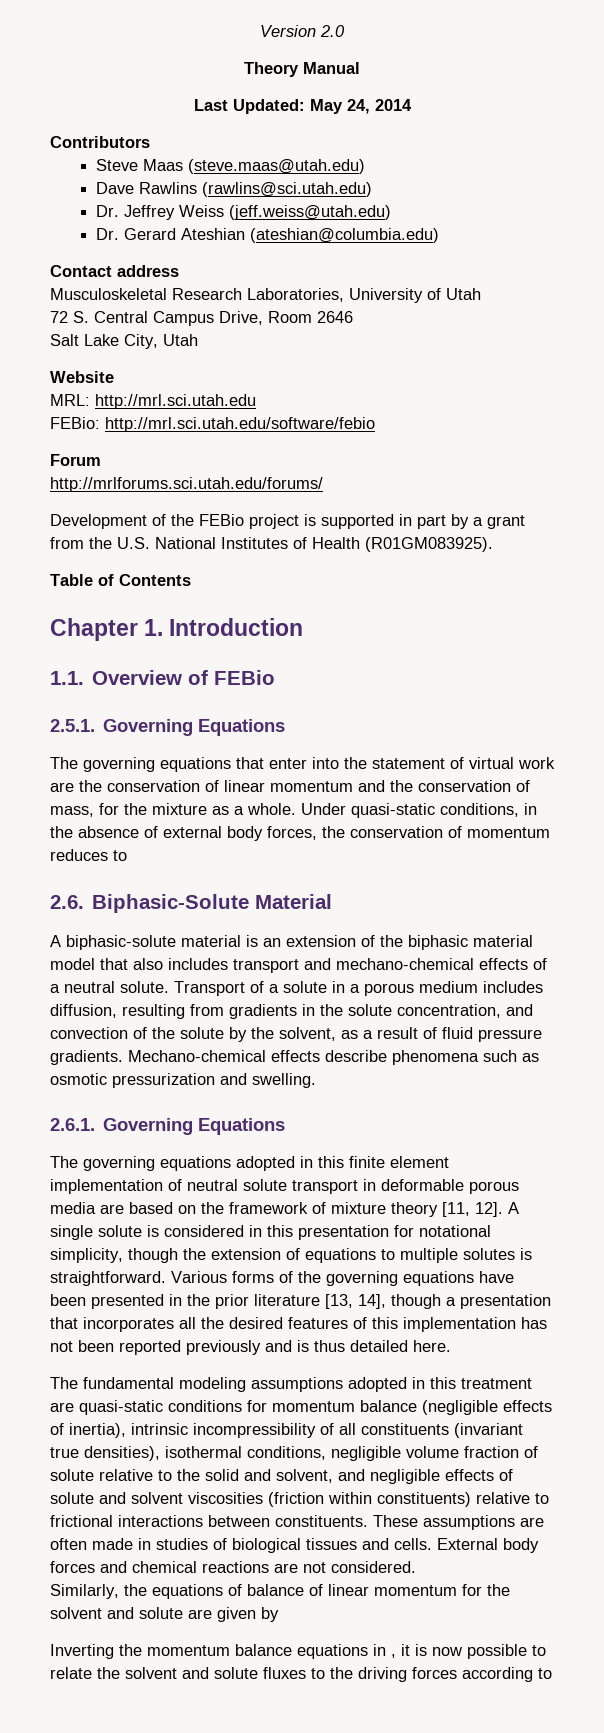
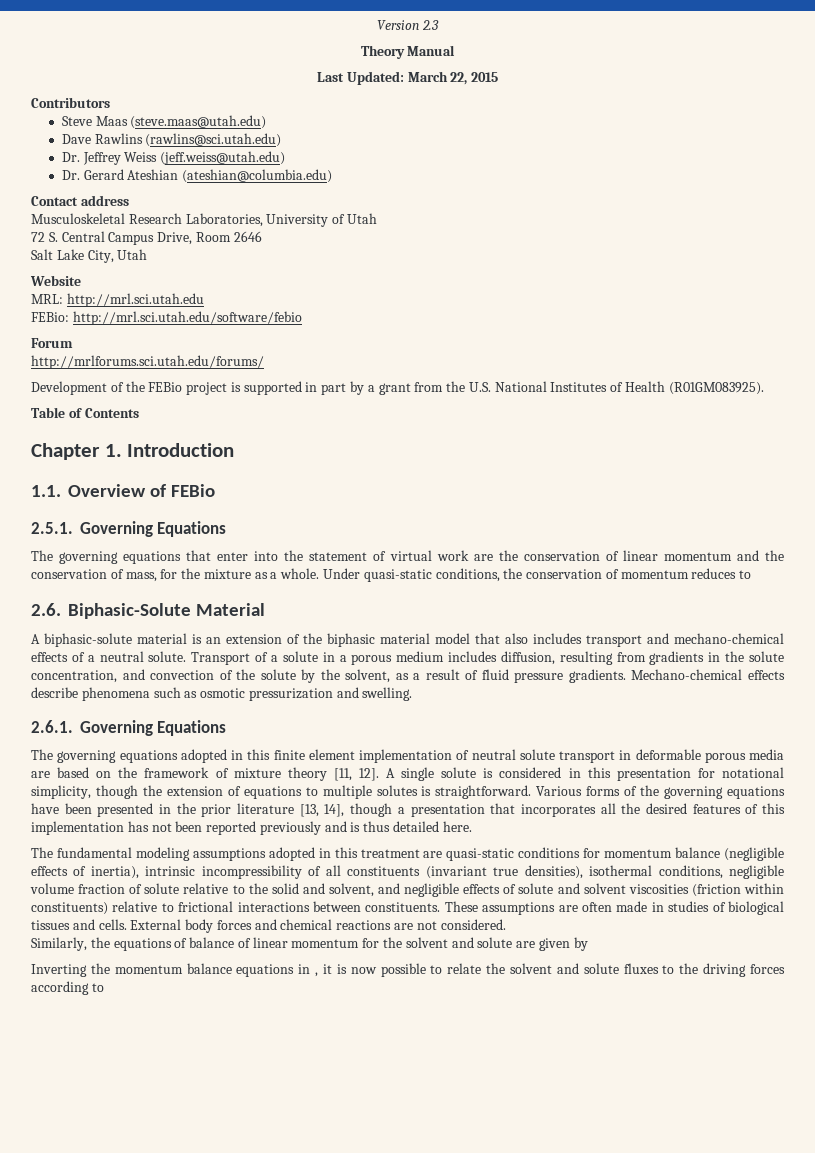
[320,25,345,37] 2.0 -> [421,20,439,30] 2.3
[309,99,412,114] May 24, 2014 -> [407,71,499,85] March 22, 2015
[524,803,537,815] [50,826,317,841] in the absence of external body forces, -> (500, 575) none

